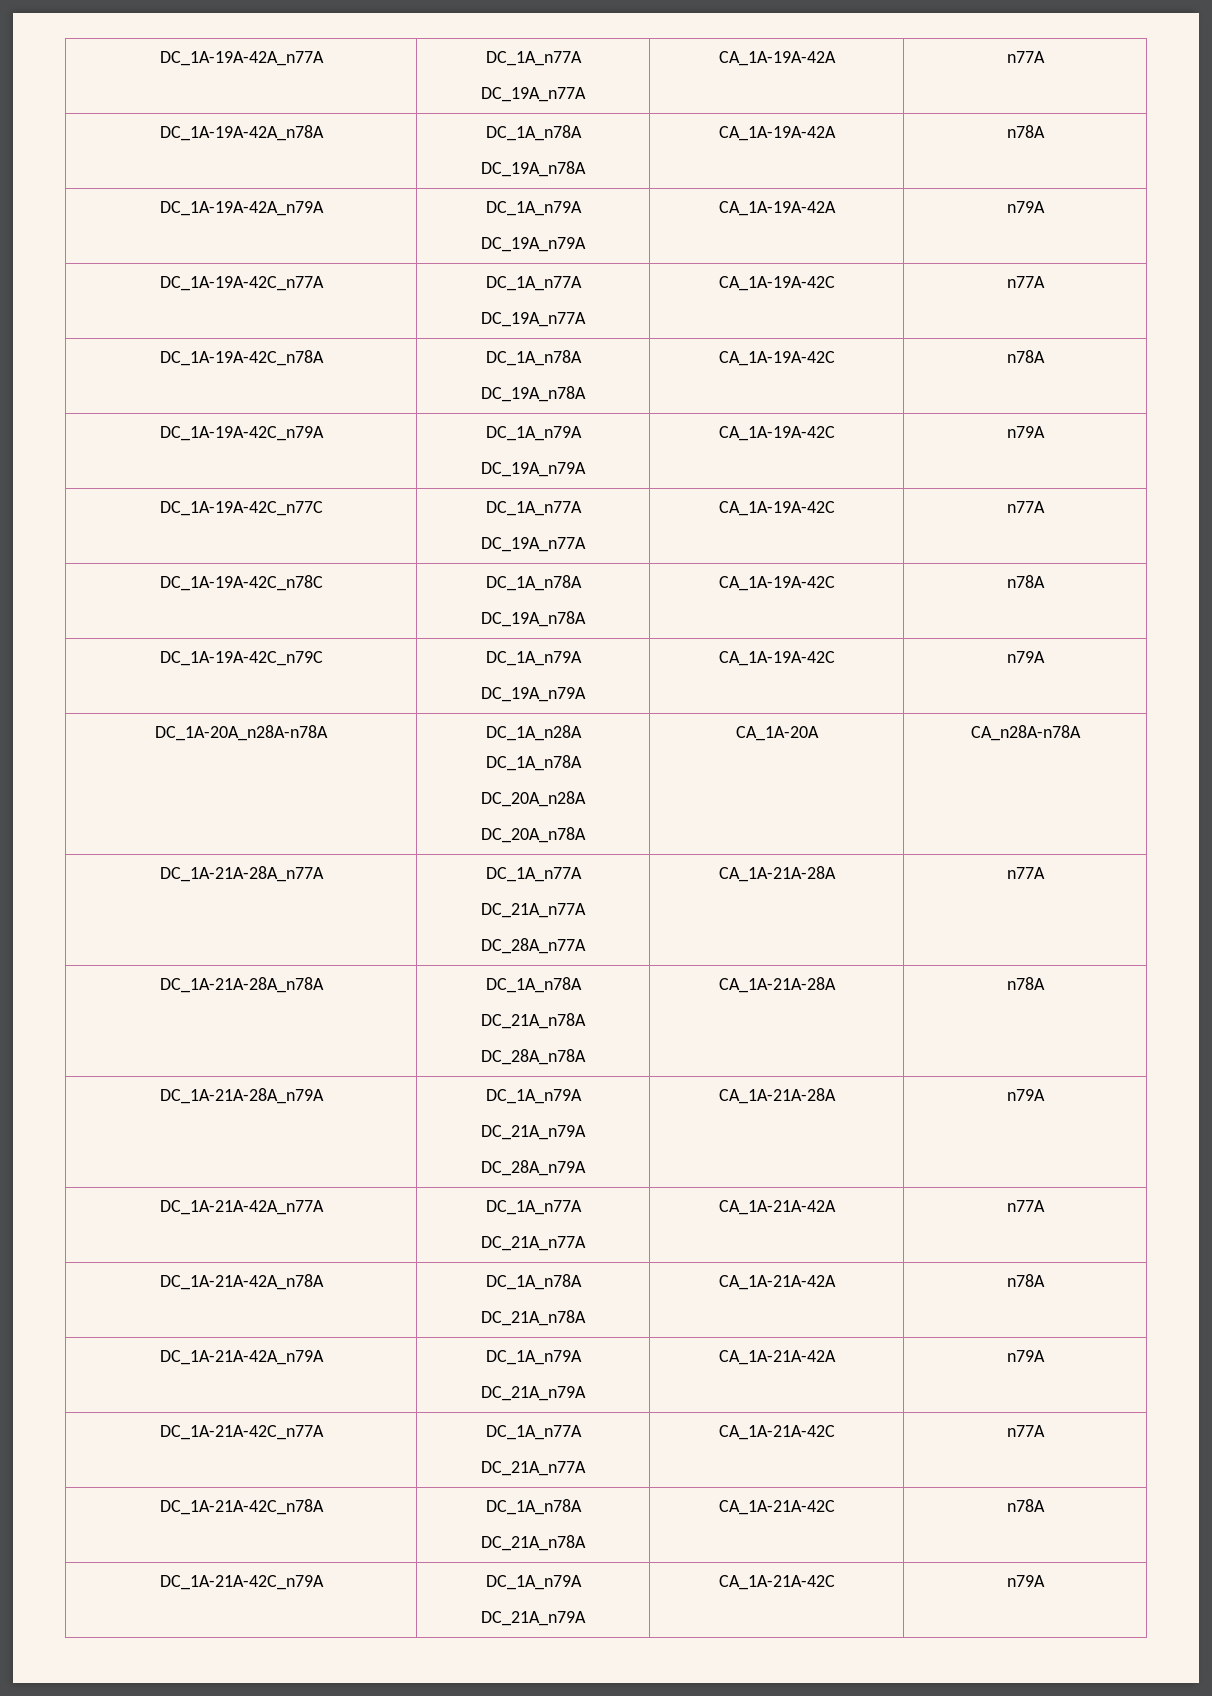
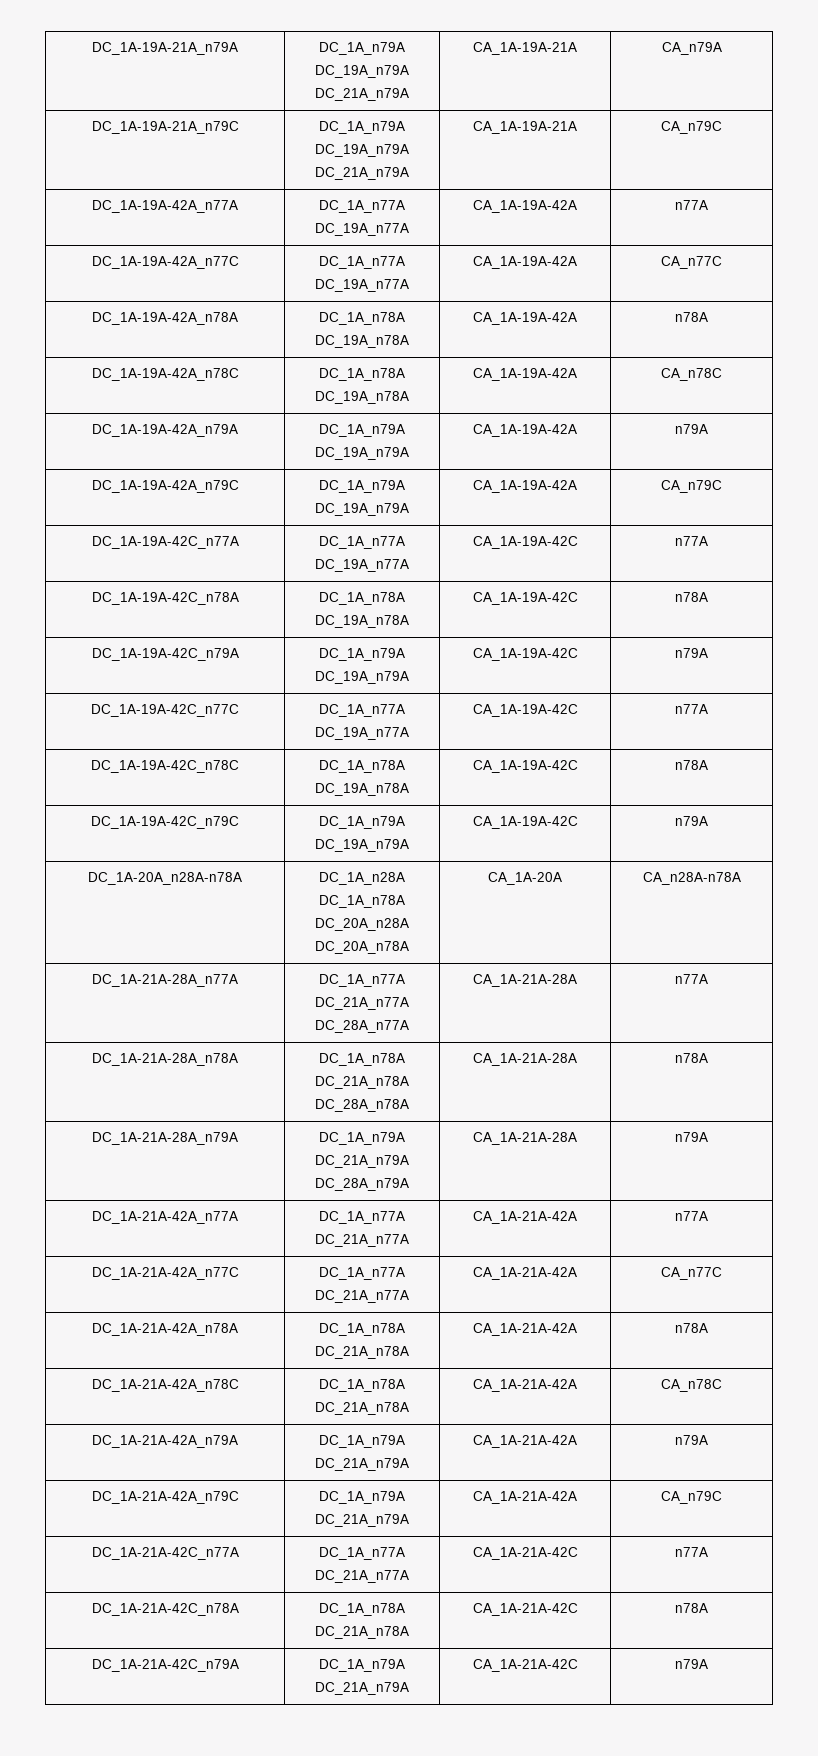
(159, 58) none -> [92,42,238,55] [319,42,405,55] [315,65,409,78] [315,88,409,101] [473,42,577,55] [661,42,722,55] [91,121,239,134] [319,121,405,134] [315,144,409,157] [315,167,409,180] [473,121,577,134] [661,121,722,134] DC_1A-19A-21A_n79A | DC_1A_n79A // DC_19A_n79A // DC_21A_n79A | CA_1A-19A-21A | CA_n79A // DC_1A-19A-21A_n79C | DC_1A_n79A // DC_19A_n79A // DC_21A_n79A | CA_1A-19A-21A | CA_n79C //
(1045, 57) none -> [91,256,239,269] [319,256,405,269] [315,279,409,292] [473,256,577,269] [661,256,722,269] // DC_1A-19A-42A_n77C | DC_1A_n77A // DC_19A_n77A | CA_1A-19A-42A | CA_n77C
(1045, 131) none -> [91,368,239,381] [319,368,405,381] [315,391,409,404] [473,368,577,381] [661,368,722,381] // DC_1A-19A-42A_n78C | DC_1A_n78A // DC_19A_n78A | CA_1A-19A-42A | CA_n78C
(1045, 207) none -> [91,480,239,493] [319,480,405,493] [315,503,409,516] [473,480,577,493] [661,480,722,493] // DC_1A-19A-42A_n79C | DC_1A_n79A // DC_19A_n79A | CA_1A-19A-42A | CA_n79C
(1045, 1206) none -> [91,1267,239,1280] [319,1267,405,1280] [315,1290,409,1303] [473,1267,577,1280] [661,1267,722,1280] // DC_1A-21A-42A_n77C | DC_1A_n77A // DC_21A_n77A | CA_1A-21A-42A | CA_n77C
(1045, 1280) none -> [91,1379,239,1392] [319,1379,405,1392] [315,1402,409,1415] [473,1379,577,1392] [661,1379,722,1392] // DC_1A-21A-42A_n78C | DC_1A_n78A // DC_21A_n78A | CA_1A-21A-42A | CA_n78C
(1045, 1356) none -> [91,1491,239,1504] [319,1491,405,1504] [315,1514,409,1527] [473,1491,577,1504] [661,1491,722,1504] // DC_1A-21A-42A_n79C | DC_1A_n79A // DC_21A_n79A | CA_1A-21A-42A | CA_n79C

